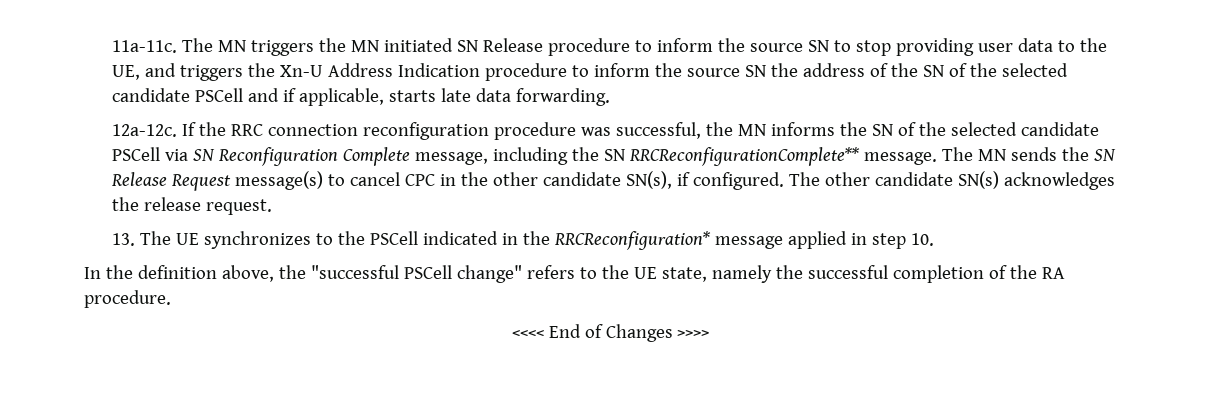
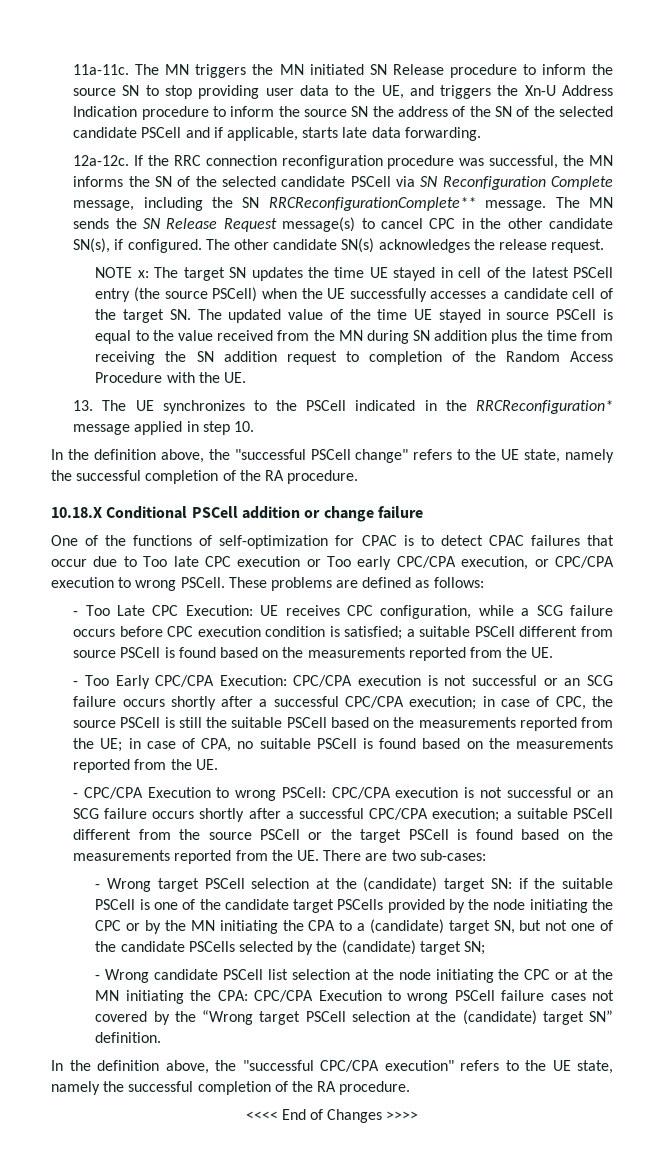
(272, 207) none -> [95,267,614,281] [95,287,613,302] [95,309,614,323] [95,330,614,344] [95,351,614,365] [95,372,246,383] // NOTE x: The target SN updates the time UE stayed in cell of the latest PSCell entry (the source PSCell) when the UE successfully accesses a candidate cell of the target SN. The updated value of the time UE stayed in source PSCell is equal to the value received from the MN during SN addition plus the time from receiving the SN addition request to completion of the Random Access Procedure with the UE.
(171, 299) none -> [51,506,423,522] [51,535,615,549] [51,556,614,570] [51,577,484,591] [73,605,613,619] [73,626,613,640] [73,647,554,661] [73,675,613,689] [73,696,613,710] [73,717,613,731] [73,738,614,752] [73,759,218,773] [73,787,613,801] [73,808,613,822] [73,829,613,843] [73,850,486,864] [95,877,614,892] [95,899,613,913] [95,919,613,934] [95,940,485,955] [95,969,613,983] [95,990,614,1004] [95,1010,613,1025] [95,1032,162,1043] [51,1060,613,1074] [51,1081,411,1095] // 10.18.X Conditional PSCell addition or change failure // One of the functions of self-optimization for CPAC is to detect CPAC failures that occur due to Too late CPC execution or Too early CPC/CPA execution, or CPC/CPA execution to wrong PSCell. These problems are defined as follows: // - Too Late CPC Execution: UE receives CPC configuration, while a SCG failure occurs before CPC execution condition is satisfied; a suitable PSCell different from source PSCell is found based on the measurements reported from the UE. // - Too Early CPC/CPA Execution: CPC/CPA execution is not successful or an SCG failure occurs shortly after a successful CPC/CPA execution; in case of CPC, the source PSCell is still the suitable PSCell based on the measurements reported from the UE; in case of CPA, no suitable PSCell is found based on the measurements reported from the UE. // - CPC/CPA Execution to wrong PSCell: CPC/CPA execution is not successful or an SCG failure occurs shortly after a successful CPC/CPA execution; a suitable PSCell different from the source PSCell or the target PSCell is found based on the measurements reported from the UE. There are two sub-cases: // - Wrong target PSCell selection at the (candidate) target SN: if the suitable PSCell is one of the candidate target PSCells provided by the node initiating the CPC or by the MN initiating the CPA to a (candidate) target SN, but not one of the candidate PSCells selected by the (candidate) target SN; // - Wrong candidate PSCell list selection at the node initiating the CPC or at the MN initiating the CPA: CPC/CPA Execution to wrong PSCell failure cases not covered by the “Wrong target PSCell selection at the (candidate) target SN” definition. // In the definition above, the "successful CPC/CPA execution" refers to the UE state, namely the successful completion of the RA procedure.

